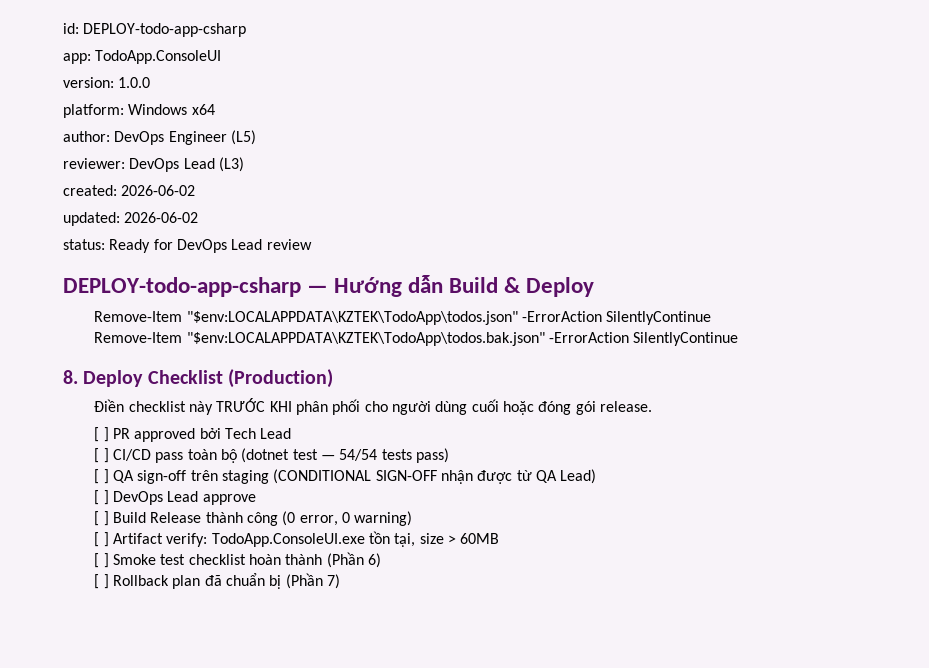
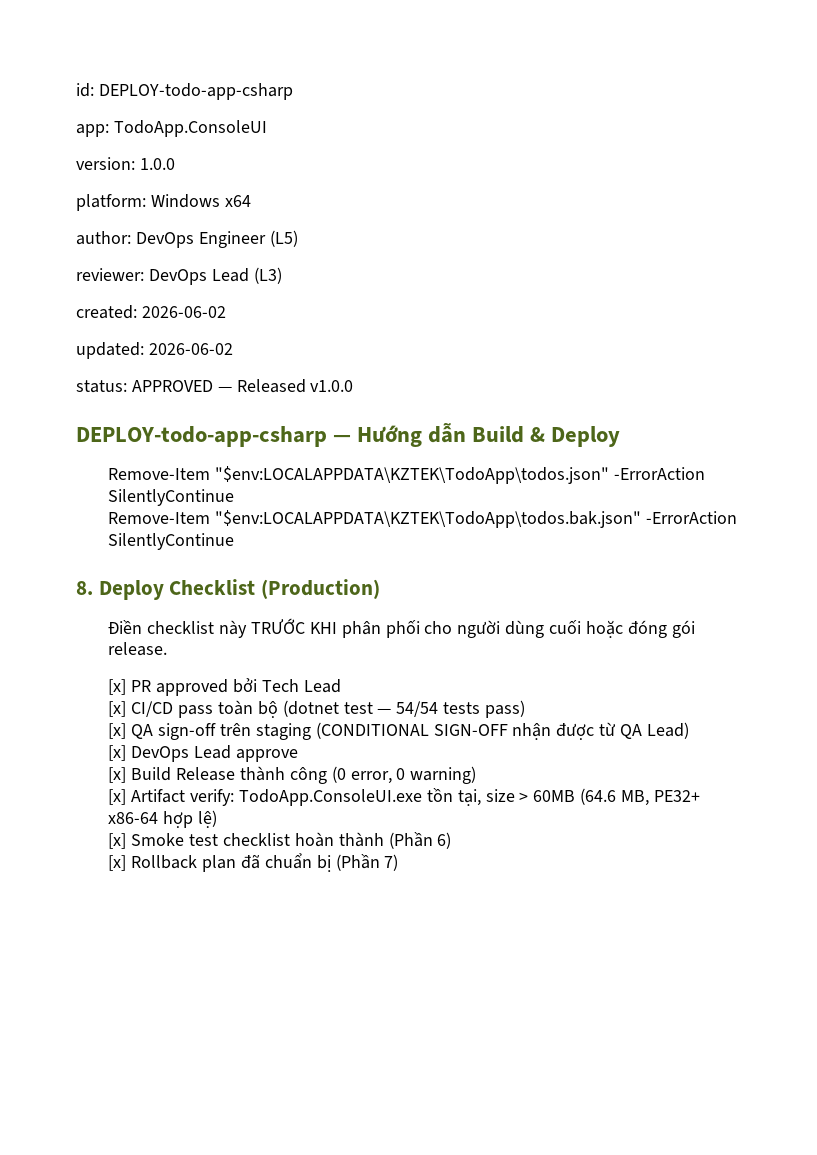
[109,239,312,253] Ready for DevOps Lead review -> [131,379,354,393] APPROVED — Released v1.0.0
[94,427,109,442] [ ] -> [108,679,127,695] [x]
[94,448,109,463] [ ] -> [108,701,127,717] [x]
[94,469,109,484] [ ] -> [108,723,127,739] [x]
[94,490,109,505] [ ] -> [108,745,127,761] [x]
[94,511,109,526] [ ] -> [108,767,127,783] [x]
[94,532,109,547] [ ] -> [108,789,127,805] [x]
[94,553,109,568] // [ ] -> [580,788,700,806] [108,810,218,828] [108,833,127,849] (64.6 MB, PE32+ x86-64 hợp lệ) // [x]
[94,574,109,589] [ ] -> [108,855,127,871] [x]

